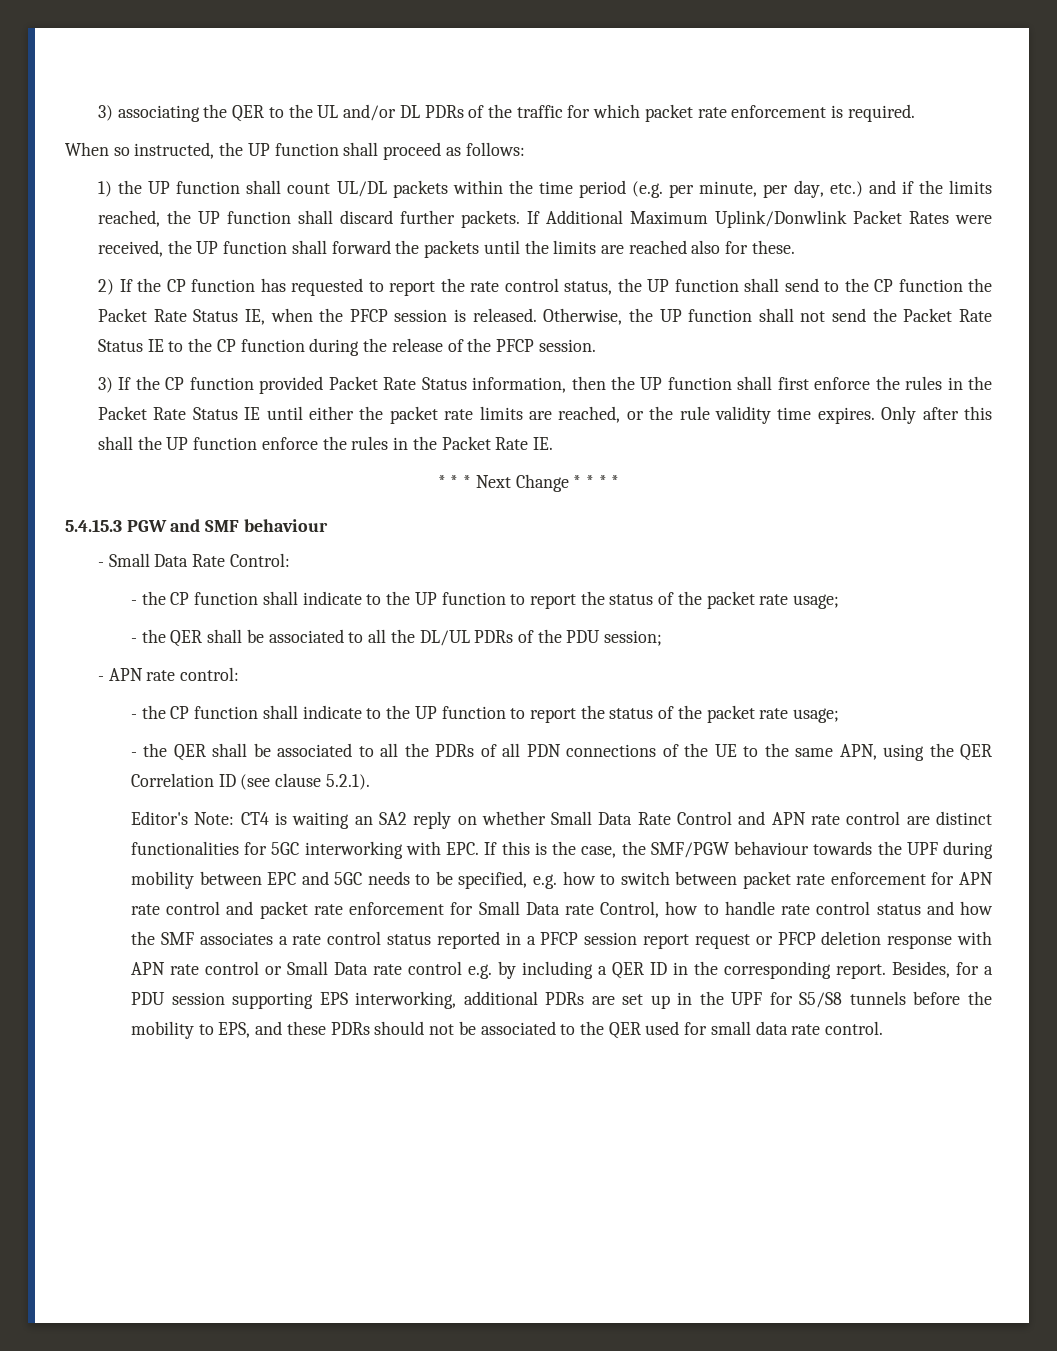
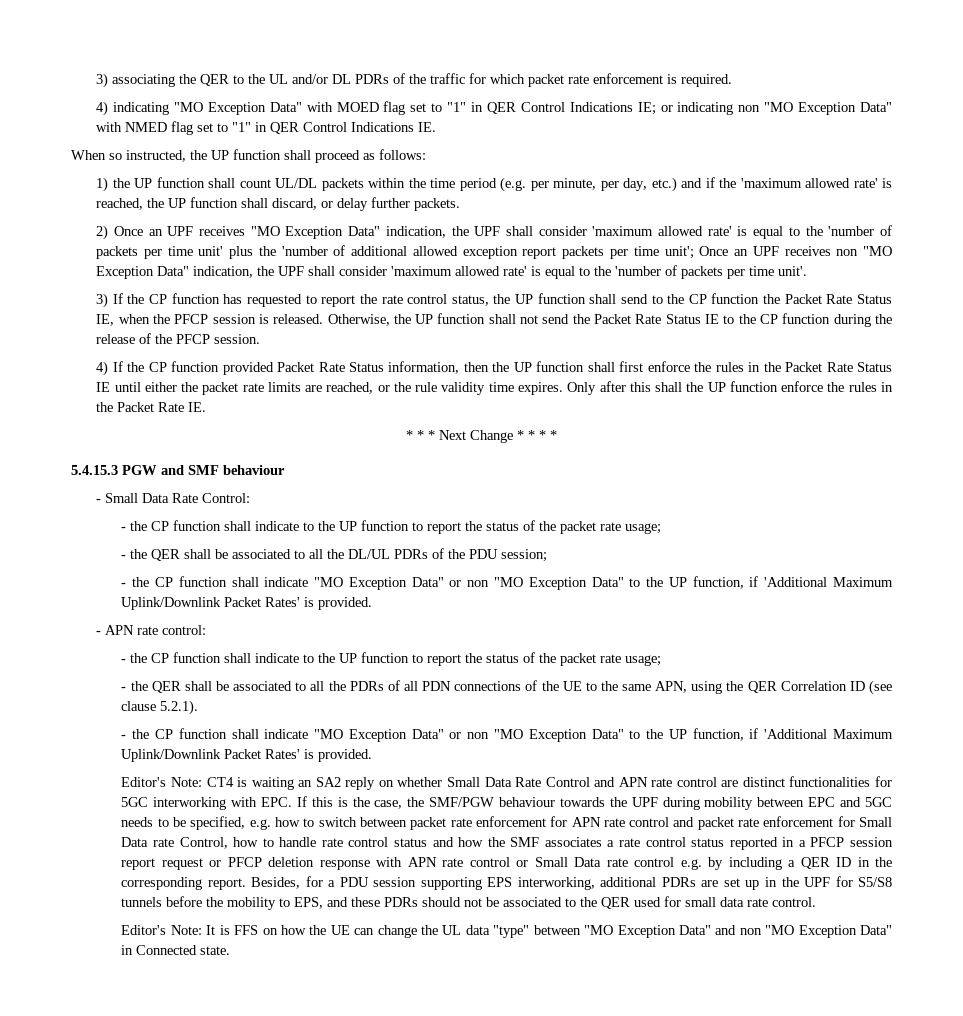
(915, 113) none -> [96,101,892,116] [96,121,437,135] // 4) indicating "MO Exception Data" with MOED flag set to "1" in QER Control Indications IE; or indicating non "MO Exception Data" with NMED flag set to "1" in QER Control Indications IE.
[949,180,993,194] limits -> [740,178,892,188] 'maximum allowed rate' is
[339,210,393,224] discard -> [272,198,369,211] discard, or delay
[526,210,993,228] [97,240,795,258] [97,279,114,295] If Additional Maximum Uplink/Donwlink Packet Rates were received, the UP function shall forward the packets until the limits are reached also for these. // 2) -> [96,225,893,240] [96,245,893,259] [96,265,808,279] [96,293,109,308] // 2) Once an UPF receives "MO Exception Data" indication, the UPF shall consider 'maximum allowed rate' is equal to the 'number of packets per time unit' plus the 'number of additional allowed exception report packets per time unit'; Once an UPF receives non "MO Exception Data" indication, the UPF shall consider 'maximum allowed rate' is equal to the 'number of packets per time unit'. // 3)
[97,377,113,393] 3) -> [96,361,109,376] 4)
(663, 638) none -> [121,576,893,590] [121,597,373,610] // - the CP function shall indicate "MO Exception Data" or non "MO Exception Data" to the UP function, if 'Additional Maximum Uplink/Downlink Packet Rates' is provided.
(370, 782) none -> [121,728,893,742] [121,749,373,762] // - the CP function shall indicate "MO Exception Data" or non "MO Exception Data" to the UP function, if 'Additional Maximum Uplink/Downlink Packet Rates' is provided.
(884, 1028) none -> [121,925,893,938] [121,945,231,955] // Editor's Note: It is FFS on how the UE can change the UL data "type" between "MO Exception Data" and non "MO Exception Data" in Connected state.

